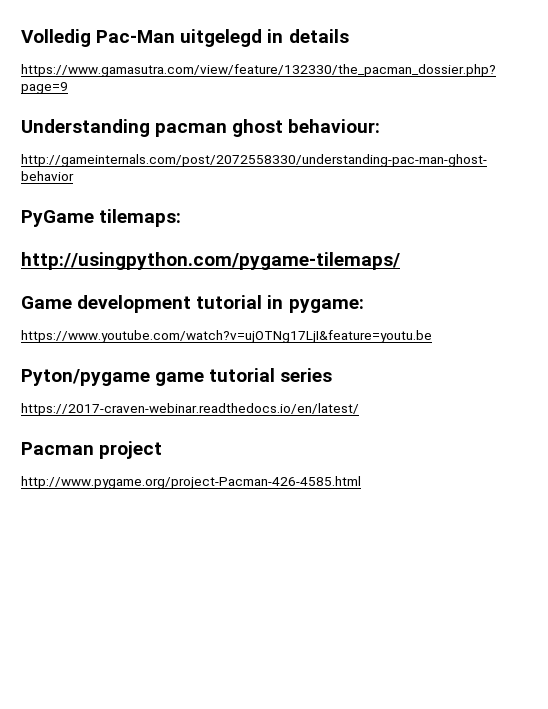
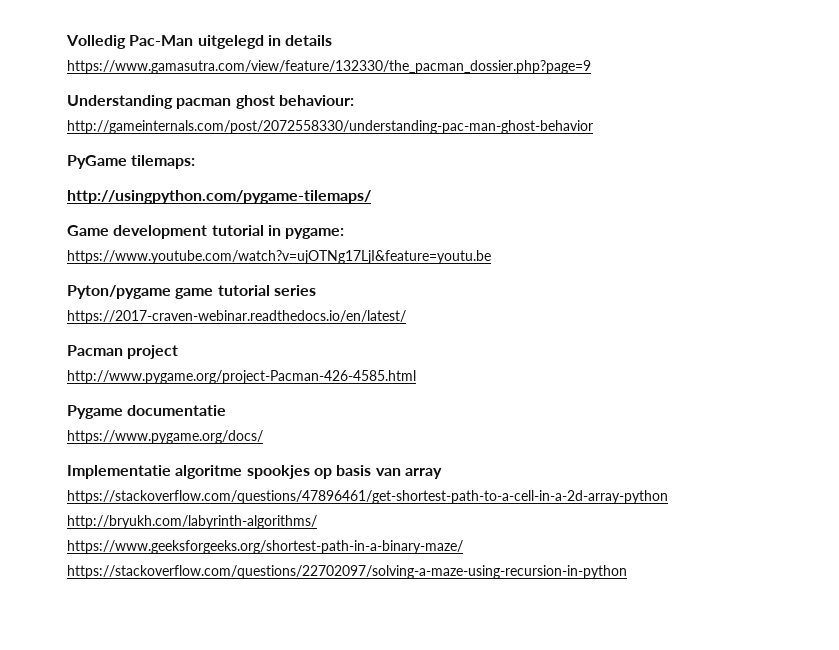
(361, 482) none -> [67,405,227,419] [67,430,263,444] [67,465,442,479] [67,490,668,504] [67,515,317,529] [67,540,463,554] [67,565,627,579] // Pygame documentatie // https://www.pygame.org/docs/ // Implementatie algoritme spookjes op basis van array // https://stackoverflow.com/questions/47896461/get-shortest-path-to-a-cell-in-a-2d-array-python // http://bryukh.com/labyrinth-algorithms/ // https://www.geeksforgeeks.org/shortest-path-in-a-binary-maze/ // https://stackoverflow.com/questions/22702097/solving-a-maze-using-recursion-in-python

